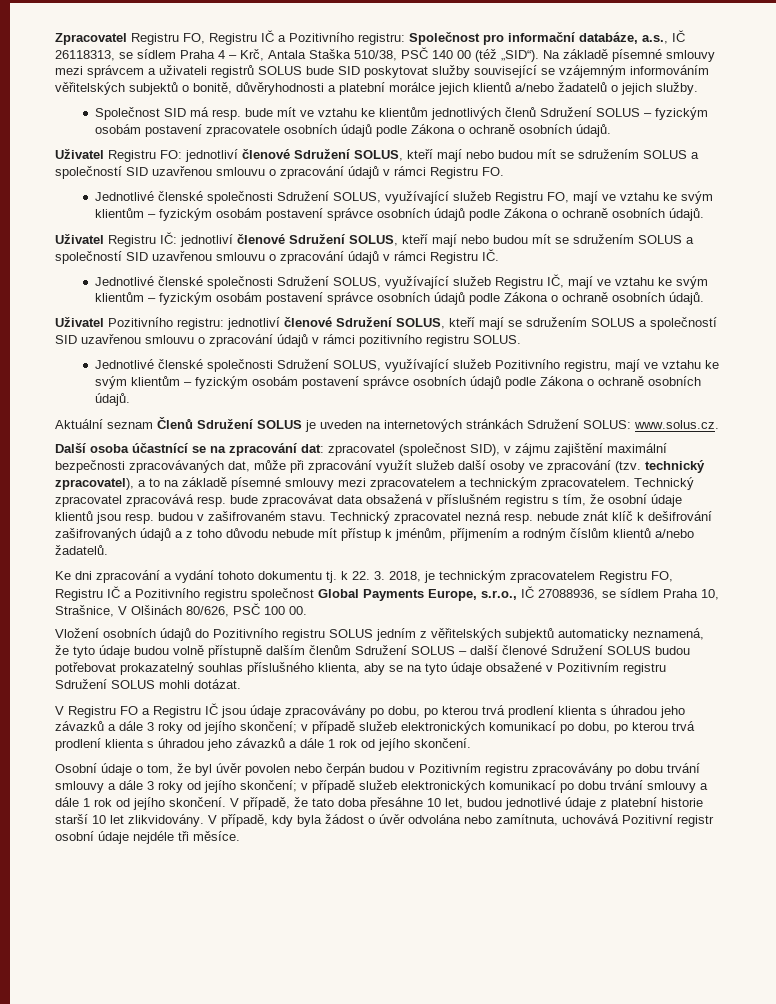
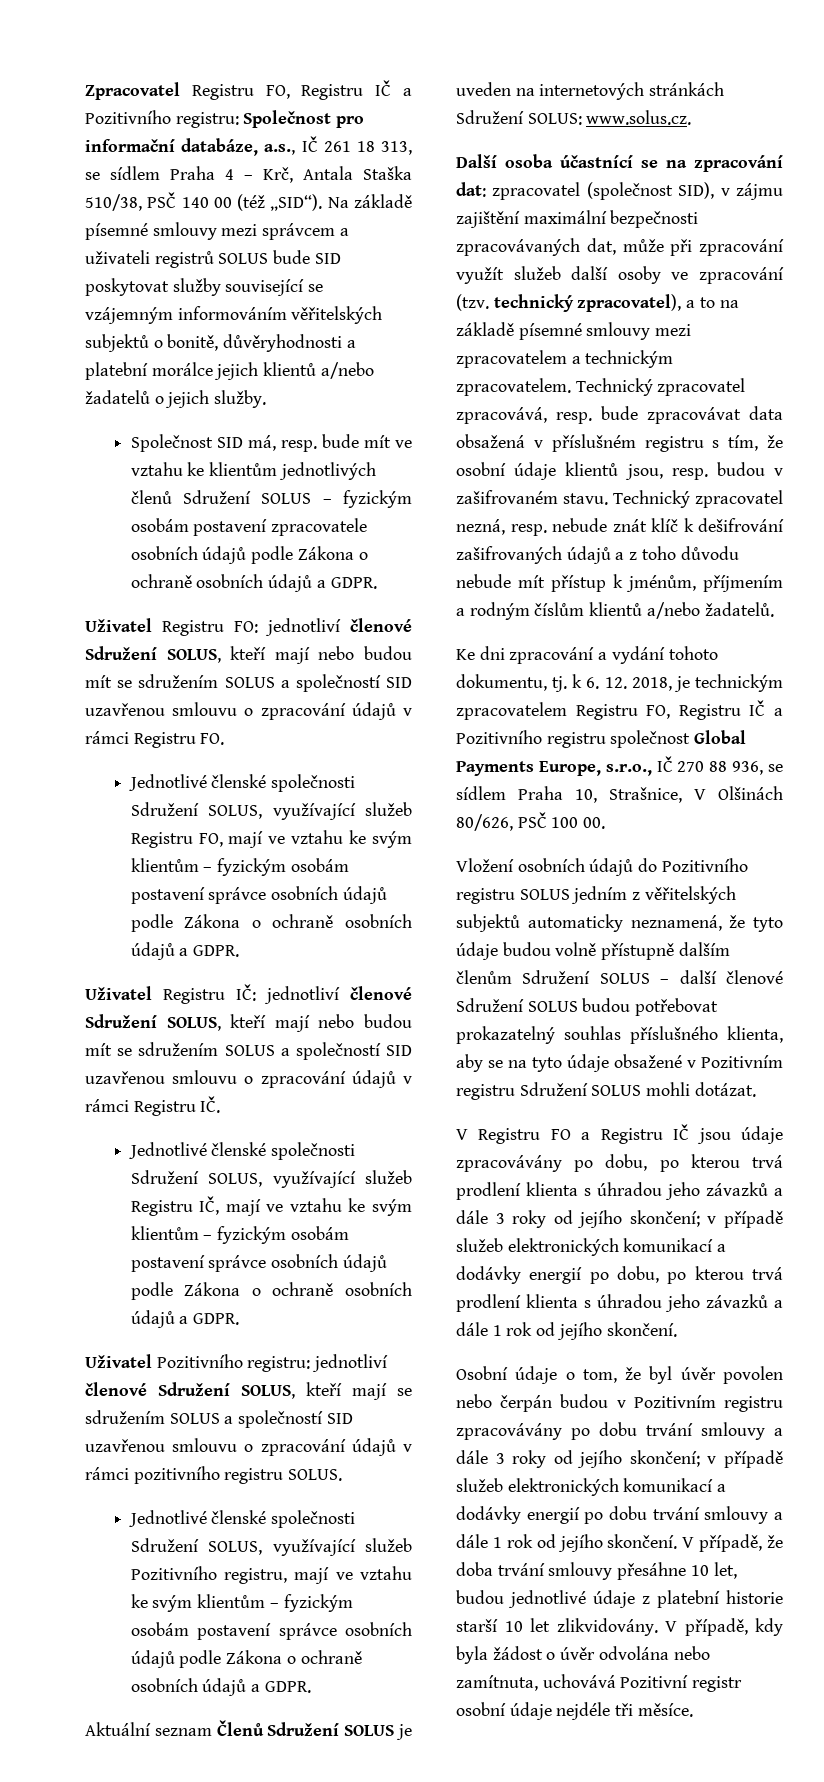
[55,50,115,61] 26118313, -> [323,141,412,155] 261 18 313,
[189,107,209,117] má -> [247,435,276,451] má,
[575,124,611,137] údajů. -> [268,574,377,592] údajů a GDPR.
[668,208,704,221] údajů. -> [130,942,240,960] údajů a GDPR.
[668,292,704,305] údajů. -> [130,1310,240,1328] údajů a GDPR.
[94,393,130,406] údajů. -> [202,1678,311,1696] údajů a GDPR.
[126,494,194,507] zpracovává -> [456,407,547,424] zpracovává,
[96,512,121,524] jsou -> [624,464,663,480] jsou,
[465,511,501,521] nezná -> [456,519,505,535] nezná,
[258,571,322,580] dokumentu -> [456,674,547,691] dokumentu,
[352,571,385,580] 22. 3. -> [586,677,627,689] 6. 12.
[538,589,598,600] 27088936, -> [677,761,764,775] 270 88 936,
(556, 726) none -> [717,1244,727,1252] [456,1266,583,1284] a dodávky energií
(556, 785) none -> [717,1484,727,1492] [456,1506,580,1524] a dodávky energií
[312,798,367,807] tato doba -> [456,1562,613,1580] doba trvání smlouvy

